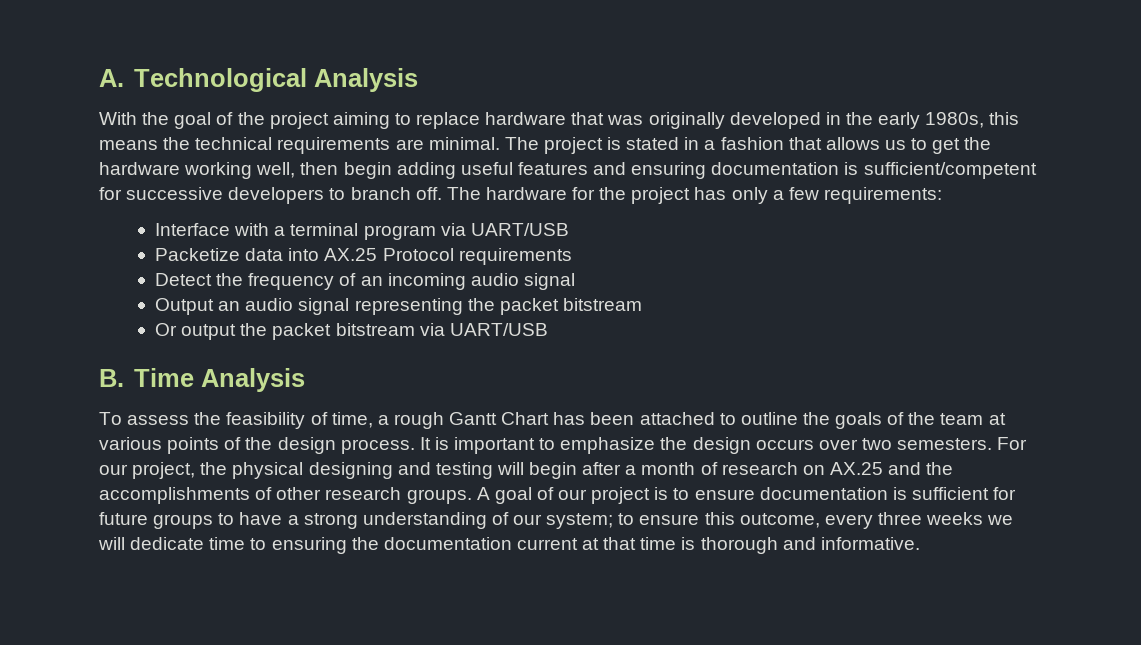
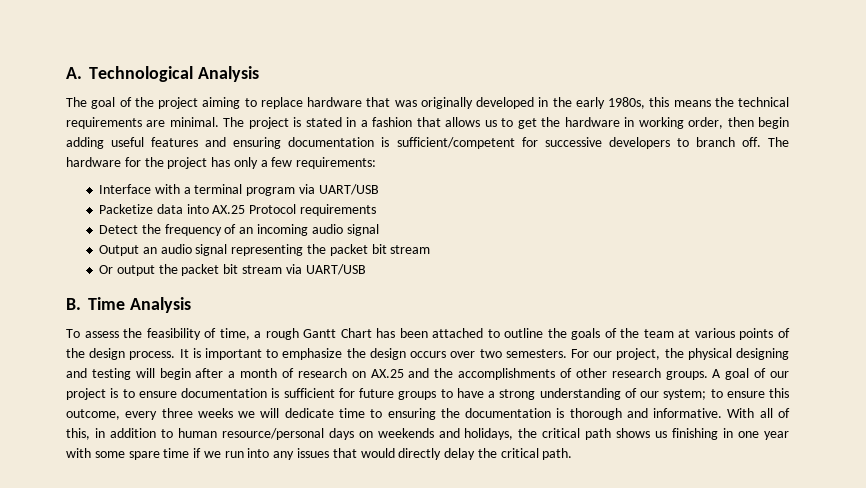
[99,112,170,125] With the -> [66,97,87,107] The
[184,162,296,179] working well, -> [624,117,724,129] in working order,
[562,298,642,311] bitstream -> [371,244,431,254] bit stream
[335,323,415,336] bitstream -> [223,264,283,274] bit stream
[516,537,920,554] current at that time is thorough and informative. -> [556,408,791,420] [66,428,789,440] [66,448,573,460] is thorough and informative. With all of this, in addition to human resource/personal days on weekends and holidays, the critical path shows us finishing in one year with some spare time if we run into any issues that would directly delay the critical path.

